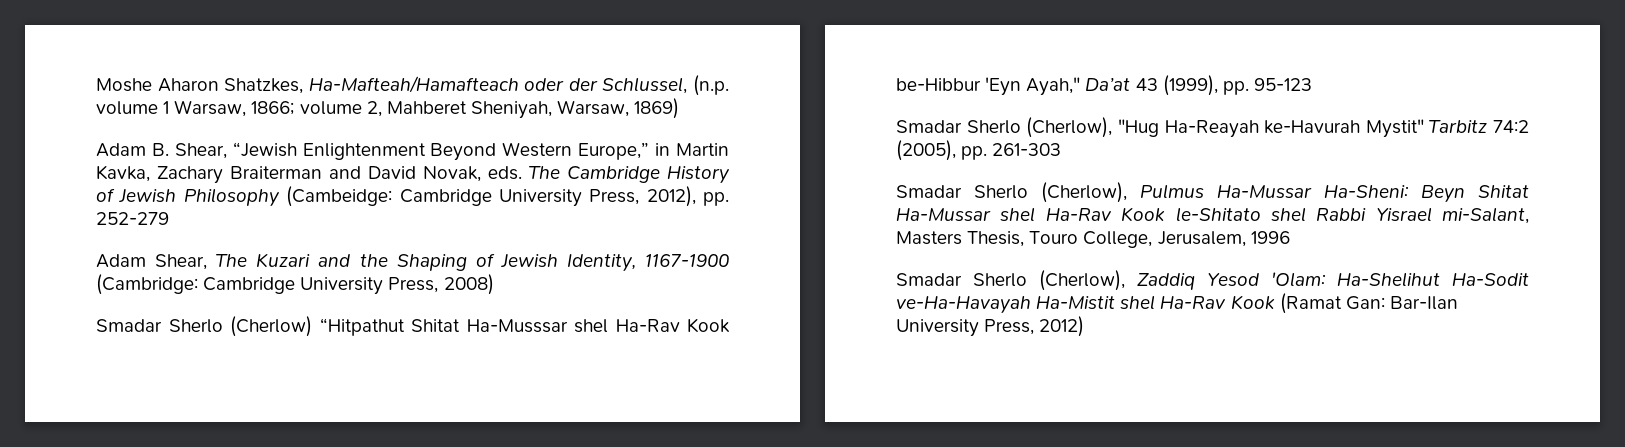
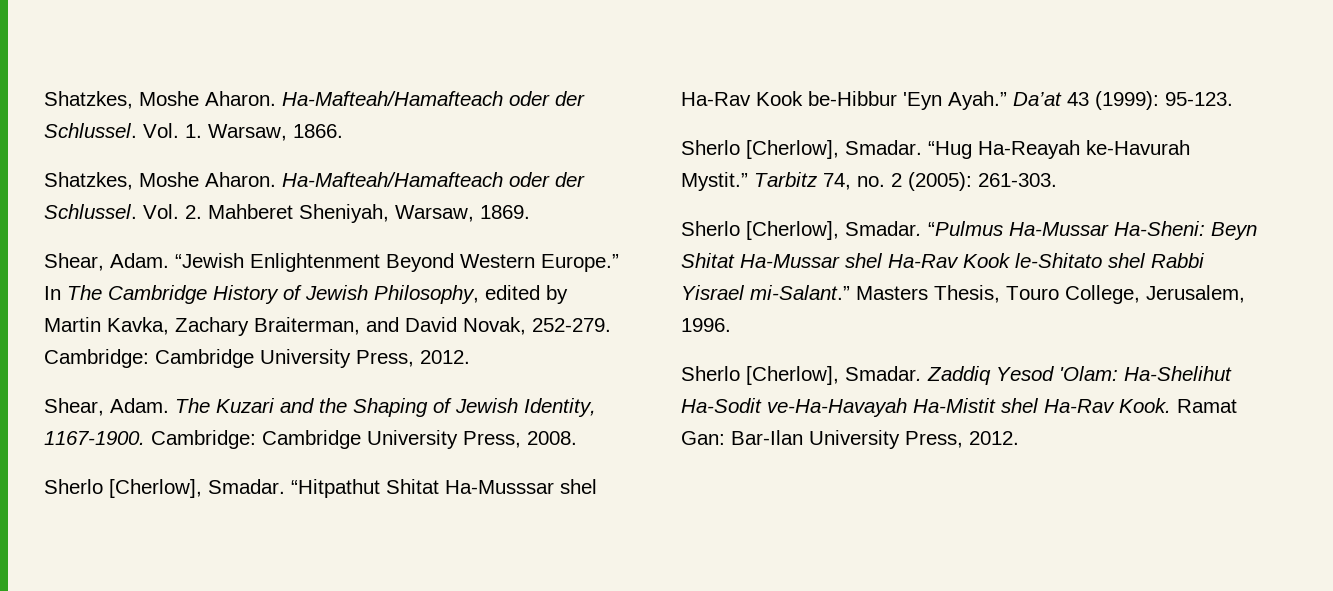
[96,75,729,96] [96,98,680,119] [96,142,730,161] [96,165,522,184] Moshe Aharon Shatzkes, Ha-Mafteah/Hamafteach oder der Schlussel, (n.p. volume 1 Warsaw, 1866; volume 2, Mahberet Sheniyah, Warsaw, 1869) // Adam B. Shear, “Jewish Enlightenment Beyond Western Europe,” in Martin Kavka, Zachary Braiterman and David Novak, eds. -> [44,91,585,109] [44,123,343,141] [44,172,585,190] [44,204,530,223] [44,253,619,272] [44,286,61,300] Shatzkes, Moshe Aharon. Ha-Mafteah/Hamafteach oder der Schlussel. Vol. 1. Warsaw, 1866. // Shatzkes, Moshe Aharon. Ha-Mafteah/Hamafteach oder der Schlussel. Vol. 2. Mahberet Sheniyah, Warsaw, 1869. // Shear, Adam. “Jewish Enlightenment Beyond Western Europe.” In
[183,186,729,207] [96,212,169,225] [96,254,208,270] Philosophy (Cambeidge: Cambridge University Press, 2012), pp. 252-279 // Adam Shear, -> [374,285,568,304] [44,317,611,336] [44,349,470,368] [44,398,169,416] Philosophy, edited by Martin Kavka, Zachary Braiterman, and David Novak, 252-279. Cambridge: Cambridge University Press, 2012. // Shear, Adam.
[645,254,730,267] [96,274,494,295] [96,316,312,337] 1167-1900 (Cambridge: Cambridge University Press, 2008) // Smadar Sherlo (Cherlow) -> [44,430,577,449] [44,479,285,498] 1167-1900. Cambridge: Cambridge University Press, 2008. // Sherlo [Cherlow], Smadar.
[1026,77,1081,96] Ayah," -> [948,91,1007,110] Ayah.”
[1162,75,1312,96] [896,117,1529,138] [896,140,1062,161] [896,182,1204,203] (1999), pp. 95-123 // Smadar Sherlo (Cherlow), "Hug Ha-Reayah ke-Havurah Mystit" Tarbitz 74:2 (2005), pp. 261-303 // Smadar Sherlo (Cherlow), Pulmus -> [1095,91,1233,110] [681,140,1190,159] [681,172,1057,191] [681,221,1003,240] (1999): 95-123. // Sherlo [Cherlow], Smadar. “Hug Ha-Reayah ke-Havurah Mystit.” Tarbitz 74, no. 2 (2005): 261-303. // Sherlo [Cherlow], Smadar. “Pulmus
[1442,207,1529,224] mi-Salant, -> [750,285,850,300] mi-Salant.”
[1250,231,1290,244] [896,270,1125,291] 1996 // Smadar Sherlo (Cherlow), -> [681,318,731,332] [681,366,922,385] 1996. // Sherlo [Cherlow], Smadar.
[1230,293,1342,314] Kook (Ramat -> [1119,398,1237,413] Kook. Ramat
[1039,316,1085,337] 2012) -> [969,431,1019,445] 2012.

